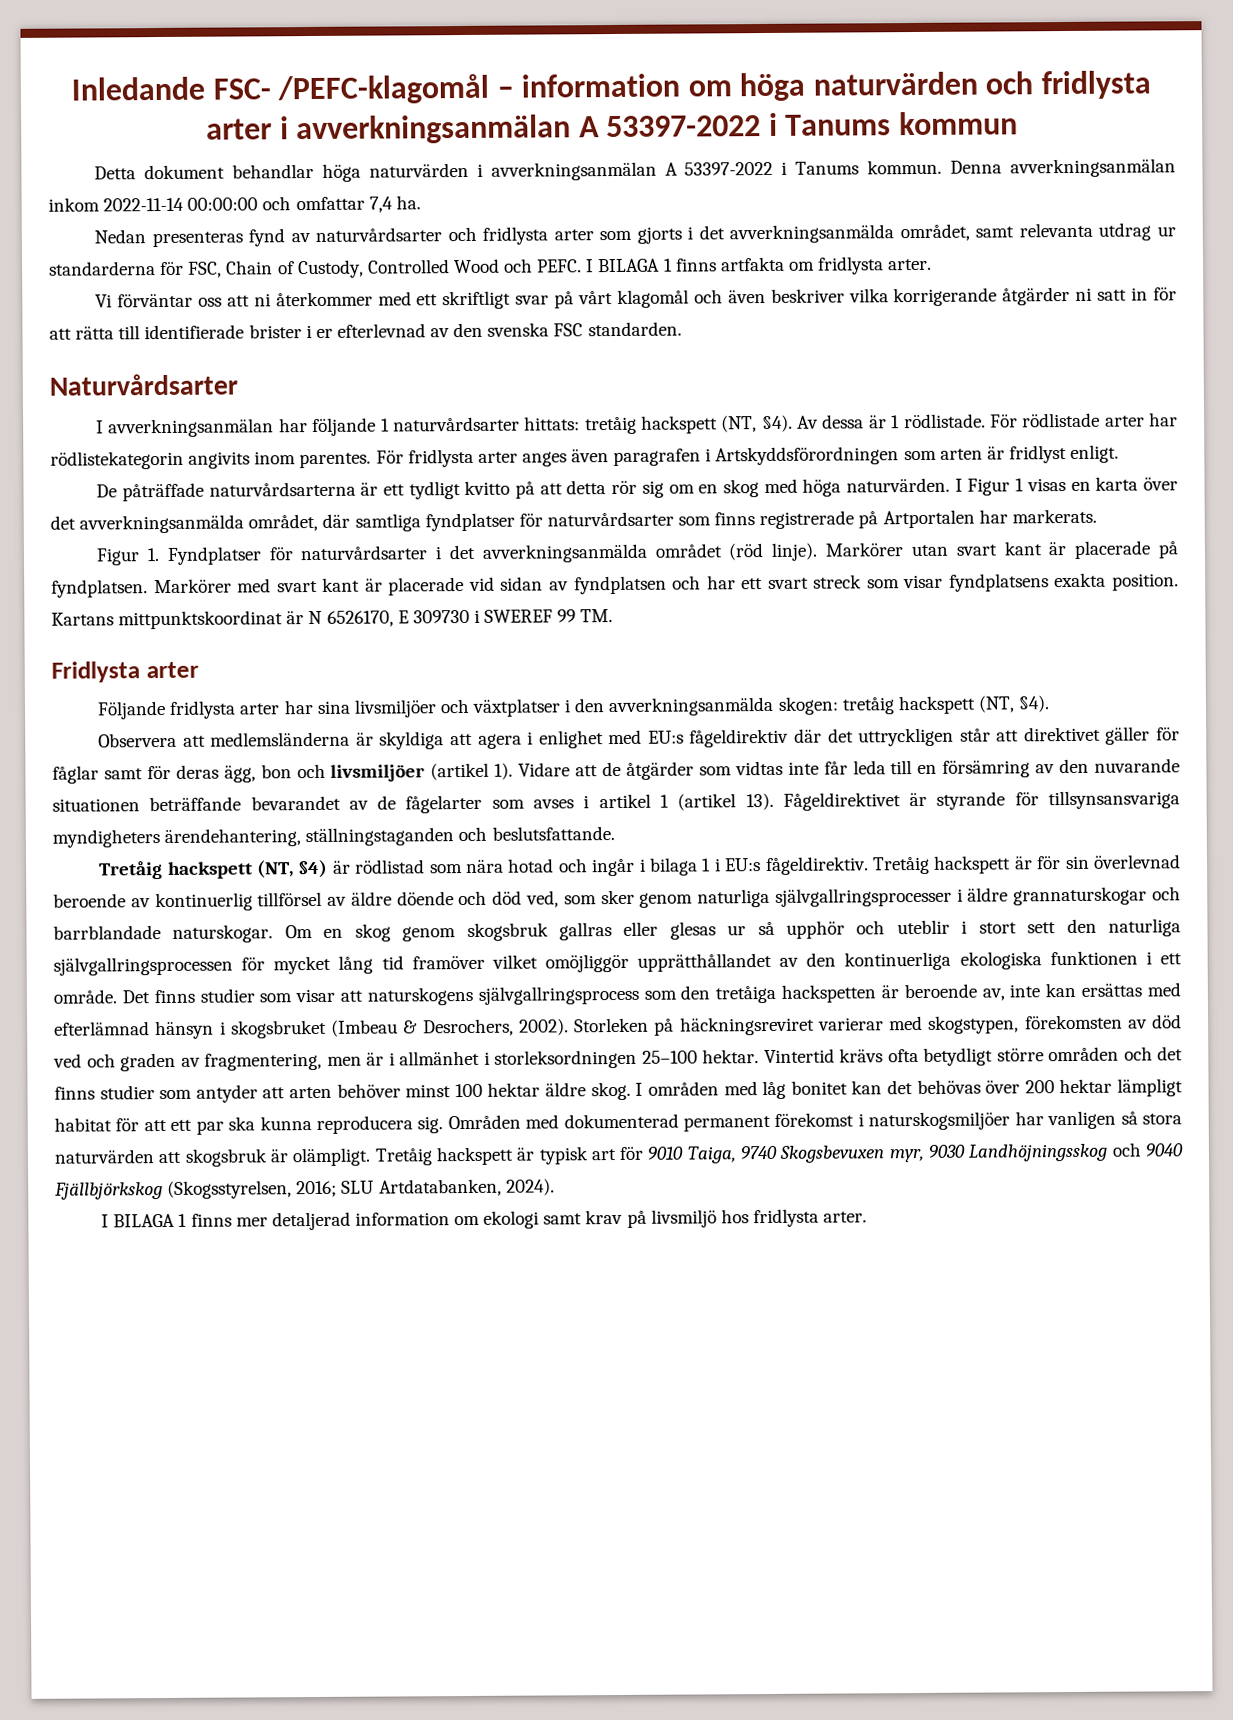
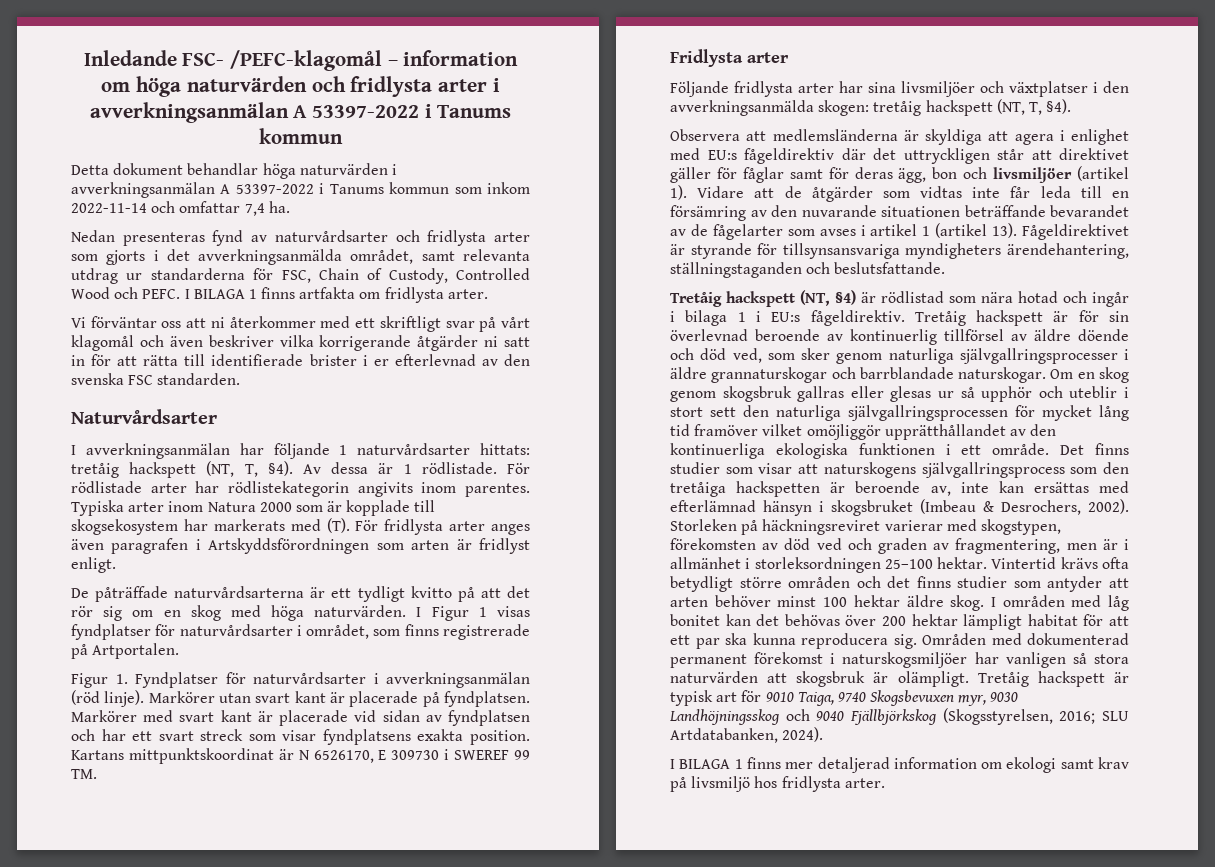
[867,158,1176,178] kommun. Denna avverkningsanmälan -> [389,182,482,194] kommun som
[187,197,259,211] 00:00:00 -> (147, 208) none
(758, 424) none -> [244,464,258,477] T,
(372, 460) none -> [71,500,436,516] [71,518,350,535] Typiska arter inom Natura 2000 som är kopplade till skogsekosystem har markerats med (T).
[566,480,607,495] detta -> [506,586,530,598] det
[1070,476,1179,491] [50,513,421,534] en karta över det avverkningsanmälda området, där samtliga -> (530, 611) none
(674, 519) none -> [296,624,370,639] i området,
[882,508,1097,529] Artportalen har markerats. -> [92,643,180,659] Artportalen.
[449,543,722,563] det avverkningsanmälda området -> [386,672,530,688] avverkningsanmälan
(1015, 704) none -> [1028,102,1042,115] T,

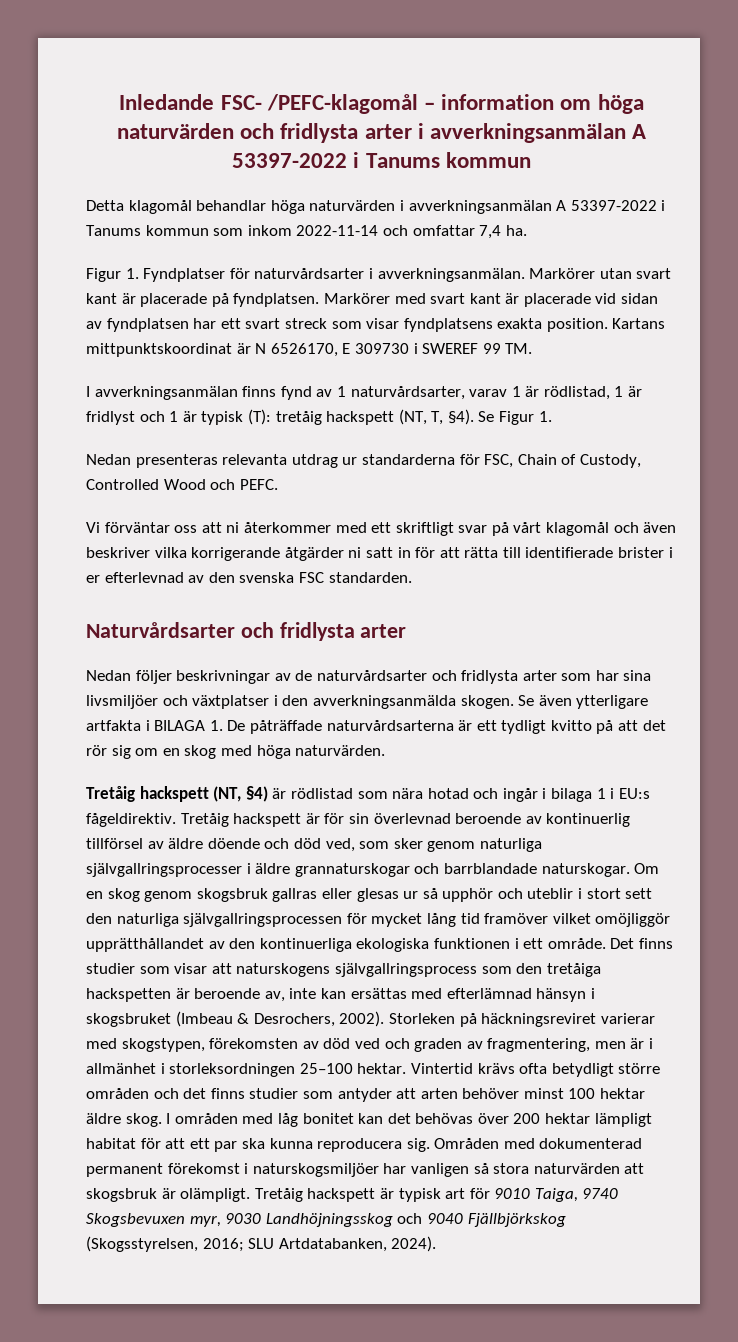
[113,163,184,175] dokument -> [128,200,192,214] klagomål
[71,230,530,246] [71,249,455,265] Nedan presenteras fynd av naturvårdsarter och fridlysta arter som gjorts i det avverkningsanmälda området, samt -> [86,268,672,282] [86,293,659,307] [86,318,666,332] [86,343,533,357] [86,386,643,400] [86,409,552,425] [86,454,218,468] Figur 1. Fyndplatser för naturvårdsarter i avverkningsanmälan. Markörer utan svart kant är placerade på fyndplatsen. Markörer med svart kant är placerade vid sidan av fyndplatsen har ett svart streck som visar fyndplatsens exakta position. Kartans mittpunktskoordinat är N 6526170, E 309730 i SWEREF 99 TM. // I avverkningsanmälan finns fynd av 1 naturvårdsarter, varav 1 är rödlistad, 1 är fridlyst och 1 är typisk (T): tretåig hackspett (NT, T, §4). Se Figur 1. // Nedan presenteras
[184,287,488,303] I BILAGA 1 finns artfakta om fridlysta arter. -> (278, 484) none
[71,443,530,459] [71,461,530,478] [71,481,530,497] [71,500,436,516] [71,518,530,535] [71,538,530,554] [71,557,116,573] // I avverkningsanmälan har följande 1 naturvårdsarter hittats: tretåig hackspett (NT, T, §4). Av dessa är 1 rödlistade. För rödlistade arter har rödlistekategorin angivits inom parentes. Typiska arter inom Natura 2000 som är kopplade till skogsekosystem har markerats med (T). För fridlysta arter anges även paragrafen i Artskyddsförordningen som arten är fridlyst enligt. // -> [240,622,407,641] [86,670,652,684] [86,695,649,709] [86,720,223,731] och fridlysta arter // Nedan följer beskrivningar av de naturvårdsarter och fridlysta arter som har sina livsmiljöer och växtplatser i den avverkningsanmälda skogen. Se även ytterligare artfakta i BILAGA 1.
[416,606,530,621] [71,624,530,640] [71,643,180,659] [71,672,530,688] [71,690,530,707] [71,710,530,726] [71,729,530,745] [71,748,531,764] [71,769,97,779] [670,49,789,67] [670,81,1129,97] [670,99,1072,116] [670,129,1129,145] [670,148,1129,164] [670,166,1129,183] [670,185,1129,202] [670,205,1129,221] [670,223,1129,240] [670,243,1129,259] [670,262,946,278] I Figur 1 visas fyndplatser för naturvårdsarter i området, som finns registrerade på Artportalen. // Figur 1. Fyndplatser för naturvårdsarter i avverkningsanmälan (röd linje). Markörer utan svart kant är placerade på fyndplatsen. Markörer med svart kant är placerade vid sidan av fyndplatsen och har ett svart streck som visar fyndplatsens exakta position. Kartans mittpunktskoordinat är N 6526170, E 309730 i SWEREF 99 TM. // Fridlysta arter // Följande fridlysta arter har sina livsmiljöer och växtplatser i den avverkningsanmälda skogen: tretåig hackspett (NT, T, §4). // Observera att medlemsländerna är skyldiga att agera i enlighet med EU:s fågeldirektiv där det uttryckligen står att direktivet gäller för fåglar samt för deras ägg, bon och livsmiljöer (artikel 1). Vidare att de åtgärder som vidtas inte får leda till en försämring av den nuvarande situationen beträffande bevarandet av de fågelarter som avses i artikel 1 (artikel 13). Fågeldirektivet är styrande för tillsynsansvariga myndigheters ärendehantering, ställningstaganden och beslutsfattande. -> (386, 750) none
[670,757,1129,773] [670,776,885,792] // I BILAGA 1 finns mer detaljerad information om ekologi samt krav på livsmiljö hos fridlysta arter. -> (437, 1244) none

